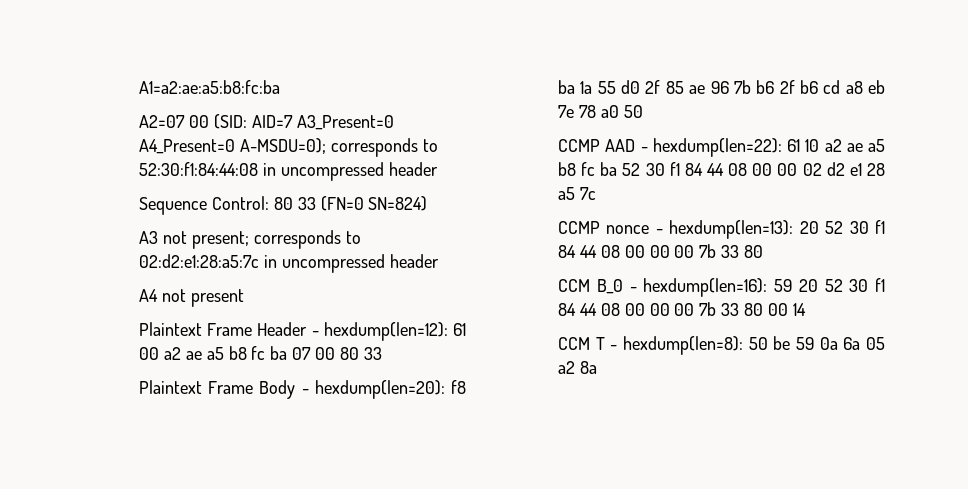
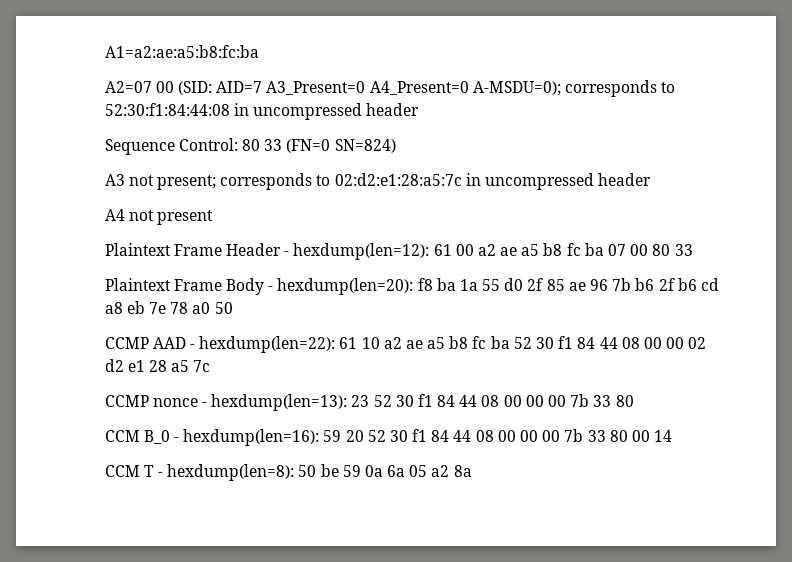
[799,221,819,234] 20 -> [351,395,370,407] 23

